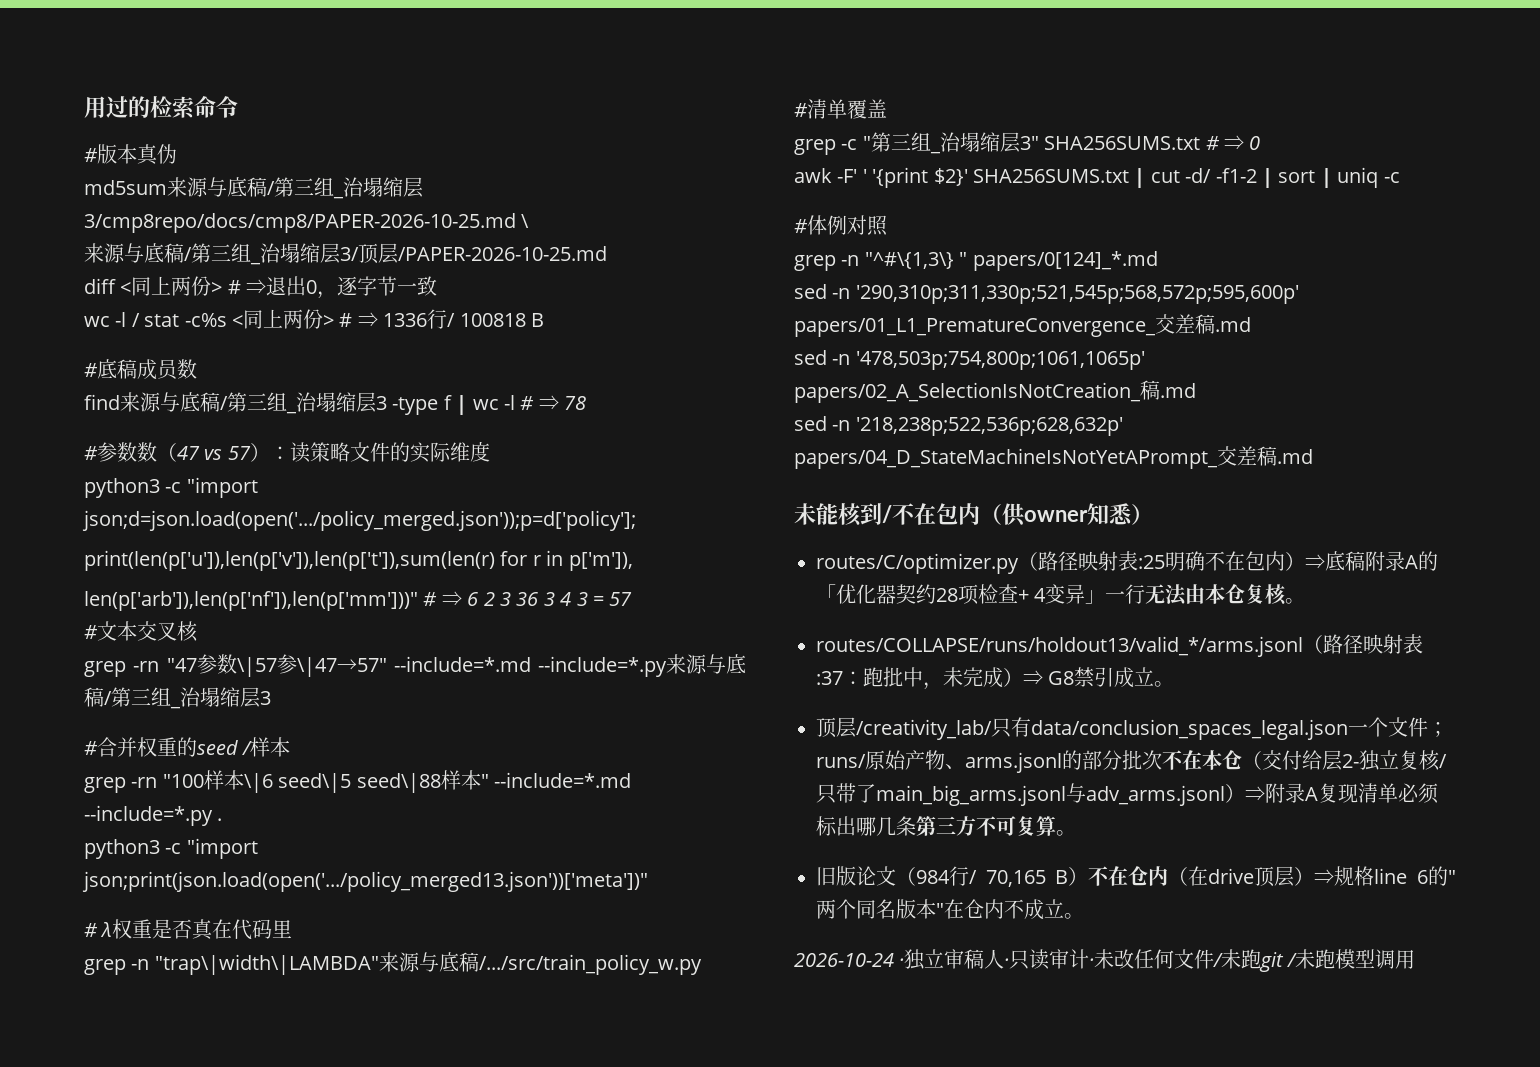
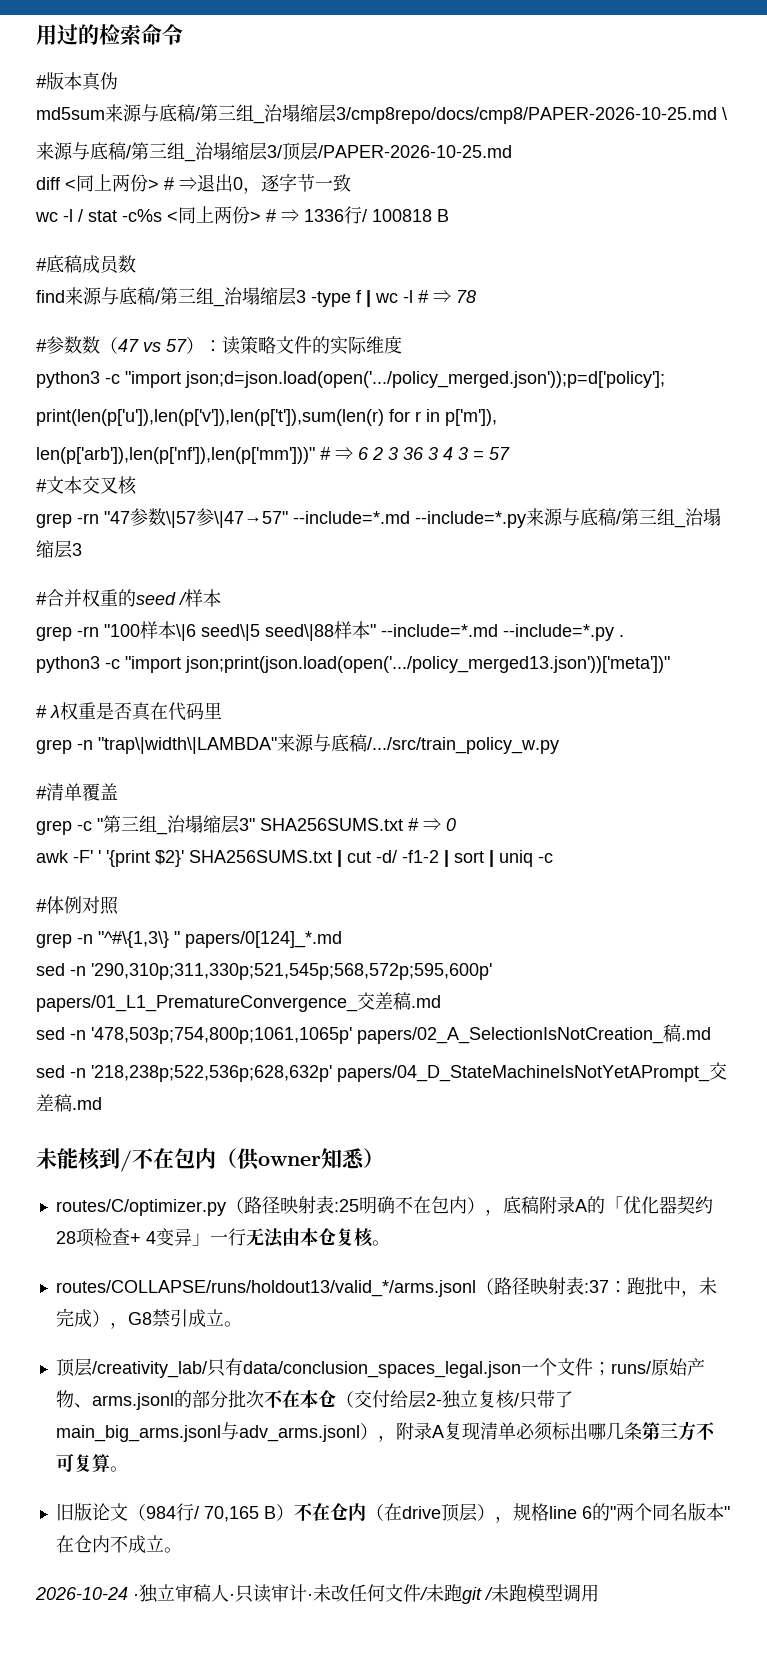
[1305,554,1325,569] ⇒ -> [484,1209,503,1216] ，
[1023,670,1043,685] ⇒ -> [109,1322,128,1329] ，
[1245,786,1265,801] ⇒ -> [377,1435,396,1442] ，
[1314,869,1335,884] ⇒ -> [494,1516,513,1523] ，

